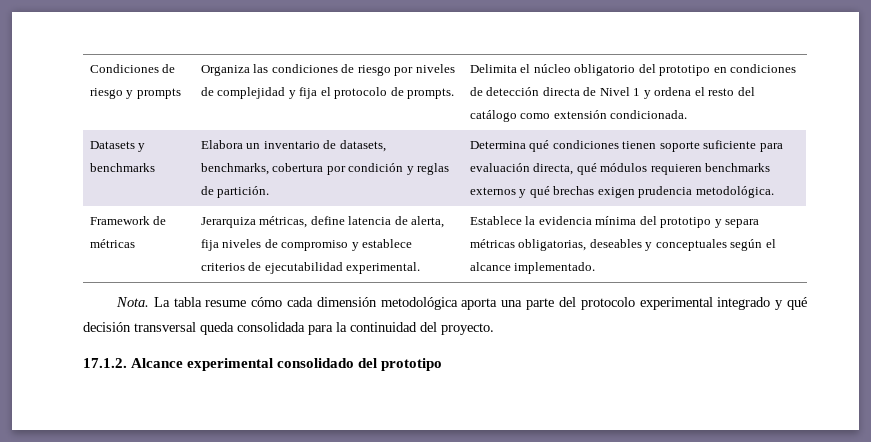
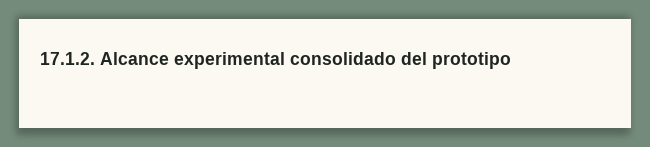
[89,64,176,73] [89,88,181,99] [200,64,455,76] [200,87,455,99] [469,64,797,76] [469,87,755,99] [469,110,688,122] [89,141,146,152] [89,163,155,172] [200,140,386,152] [200,163,450,175] [200,186,270,198] [469,140,783,152] [469,163,771,175] [469,186,774,198] [89,216,167,225] [89,239,135,248] [200,216,445,228] [200,239,413,251] [200,262,421,274] [469,216,760,228] [469,239,776,251] [469,262,596,274] [115,297,807,310] [83,322,494,335] Condiciones de riesgo y prompts | Organiza las condiciones de riesgo por niveles de complejidad y fija el protocolo de prompts. | Delimita el núcleo obligatorio del prototipo en condiciones de detección directa de Nivel 1 y ordena el resto del catálogo como extensión condicionada. // Datasets y benchmarks | Elabora un inventario de datasets, benchmarks, cobertura por condición y reglas de partición. | Determina qué condiciones tienen soporte suficiente para evaluación directa, qué módulos requieren benchmarks externos y qué brechas exigen prudencia metodológica. // Framework de métricas | Jerarquiza métricas, define latencia de alerta, fija niveles de compromiso y establece criterios de ejecutabilidad experimental. | Establece la evidencia mínima del prototipo y separa métricas obligatorias, deseables y conceptuales según el alcance implementado. // Nota. La tabla resume cómo cada dimensión metodológica aporta una parte del protocolo experimental integrado y qué decisión transversal queda consolidada para la continuidad del proyecto. // -> (40, 58) none

